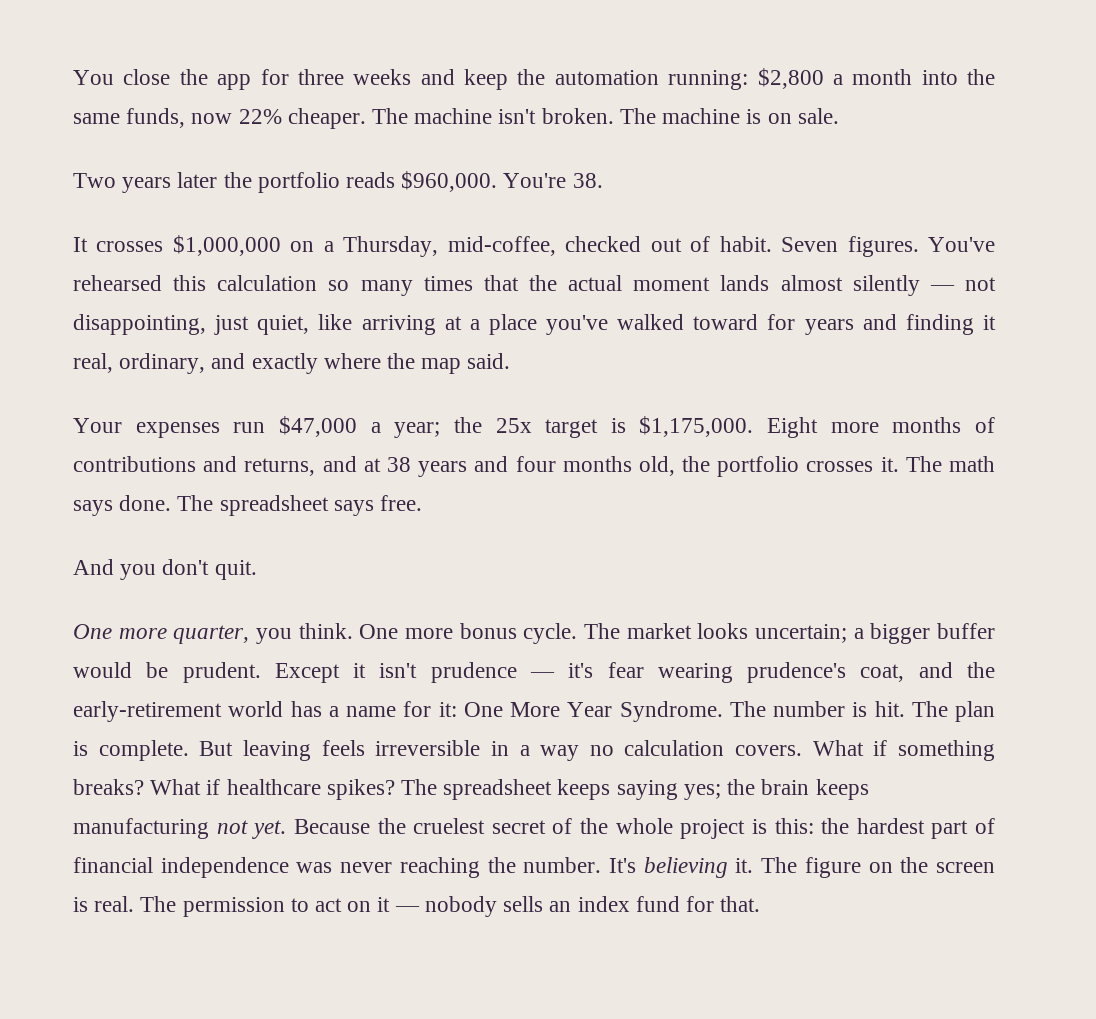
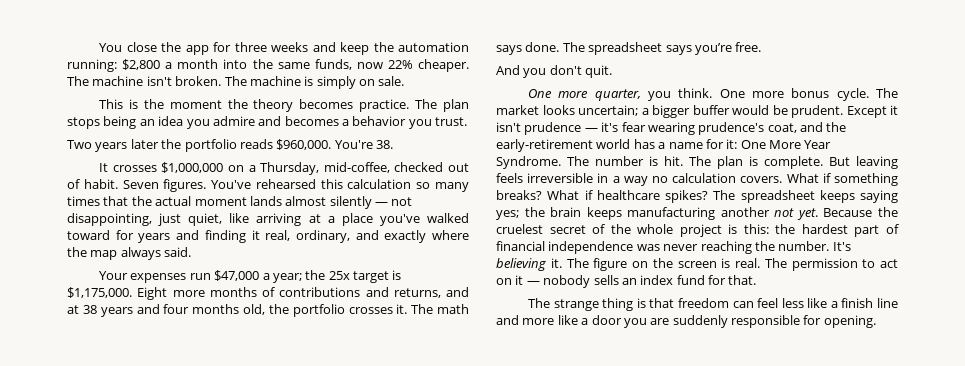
(762, 116) none -> [316,76,356,89] simply
(839, 116) none -> [99,99,470,112] [67,116,468,129] // This is the moment the theory becomes practice. The plan stops being an idea you admire and becomes a behavior you trust.
(462, 366) none -> [120,247,161,260] always
(374, 508) none -> [694,43,732,55] you’re
(209, 828) none -> [720,207,770,217] another
(761, 904) none -> [528,298,898,311] [496,315,876,328] // The strange thing is that freedom can feel less like a finish line and more like a door you are suddenly responsible for opening.

